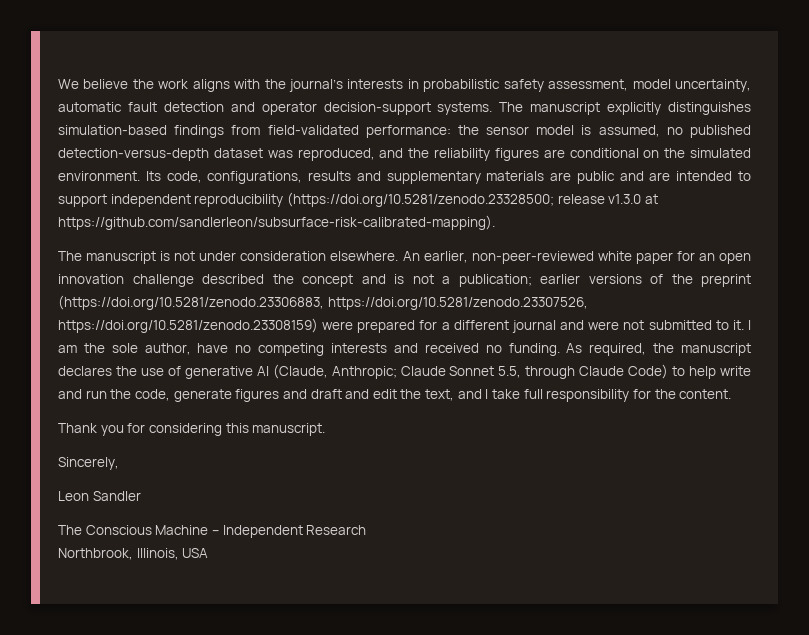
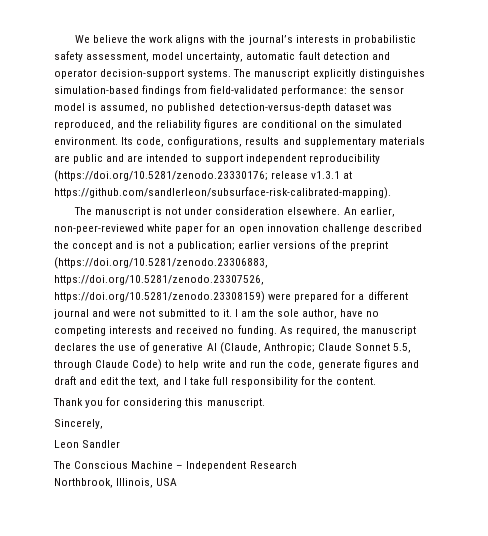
[286,192,642,207] (https://doi.org/10.5281/zenodo.23328500; release v1.3.0 -> [54,170,341,182] (https://doi.org/10.5281/zenodo.23330176; release v1.3.1

